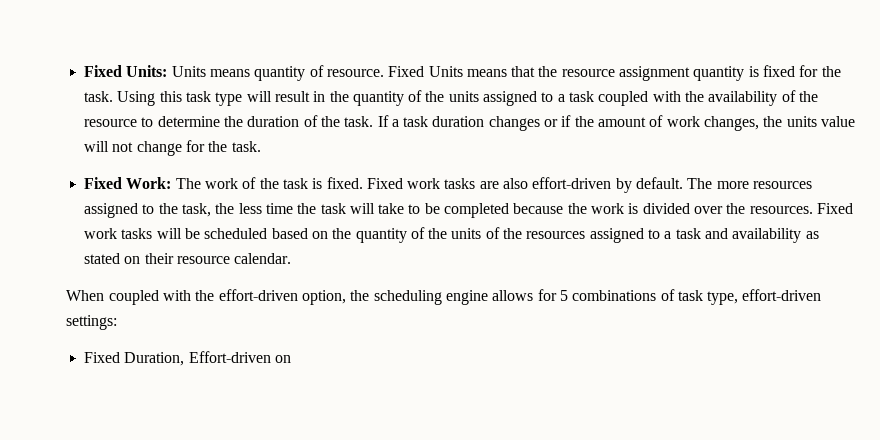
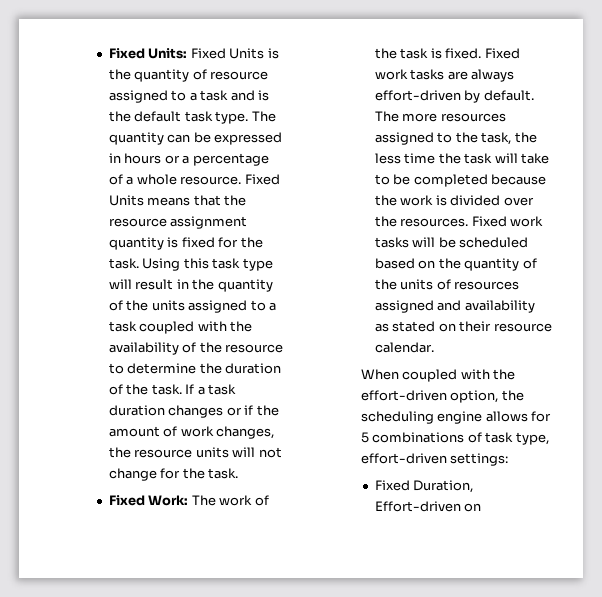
[171,65,324,81] Units means quantity of -> [190,48,279,59] [108,69,269,82] [108,90,270,103] [108,111,276,124] [108,132,283,145] [108,153,269,166] [108,174,177,185] Fixed Units is the quantity of resource assigned to a task and is the default task type. The quantity can be expressed in hours or a percentage of a whole
[786,116,855,127] units value -> [134,447,229,458] resource units
[503,178,529,189] also -> [471,69,515,82] always
[503,228,701,243] the resources assigned to a task -> [454,281,520,290] [374,300,434,313] resources assigned

